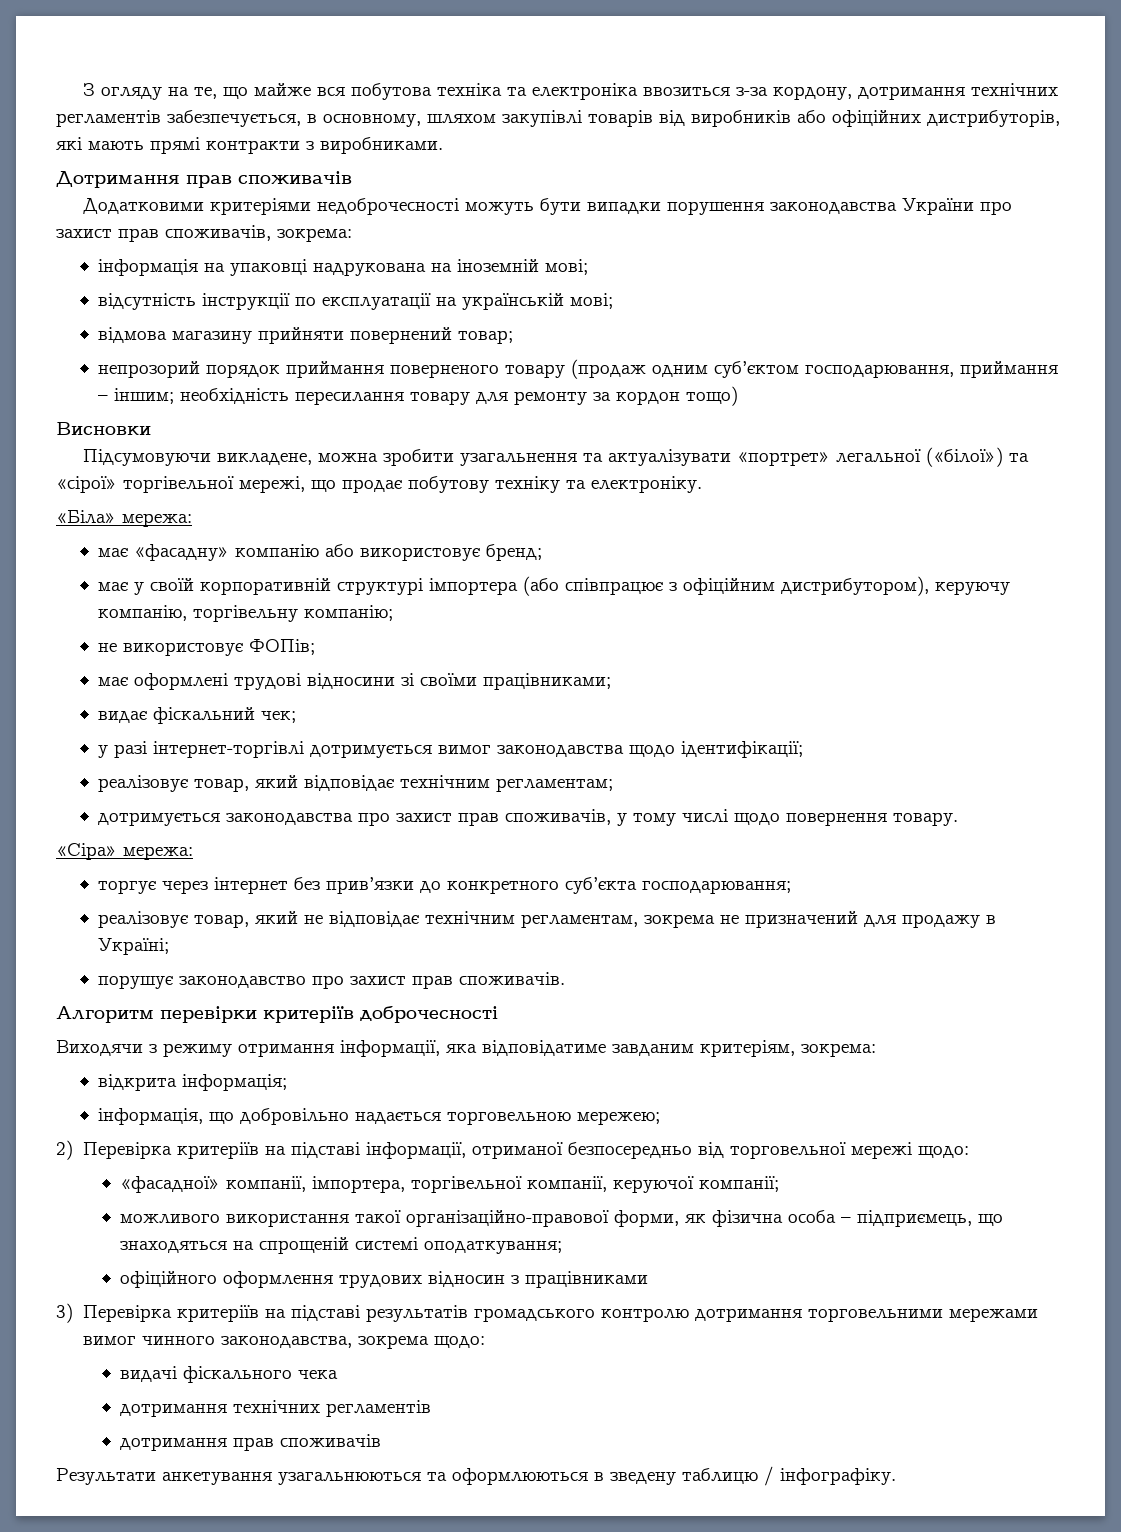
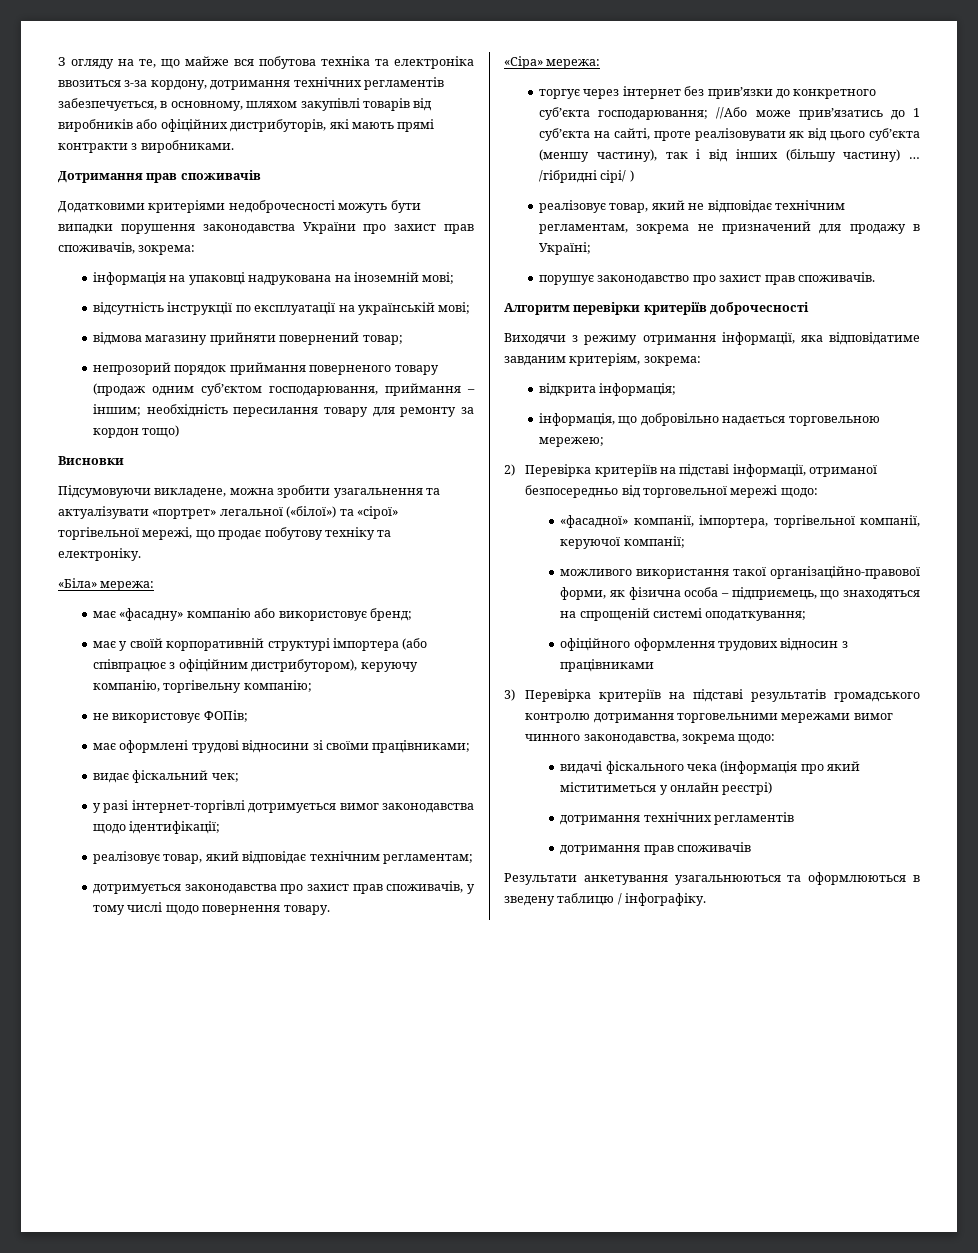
(792, 887) none -> [716,107,920,120] [539,128,920,141] [539,149,920,162] [539,170,634,183] //Або може прив’язатись до 1 суб’єкта на сайті, проте реалізовувати як від цього суб’єкта (меншу частину), так і від інших (більшу частину) … /гібридні сірі/ )
(338, 1374) none -> [720,761,861,774] [560,782,773,795] (інформація про який міститиметься у онлайн реєстрі)

